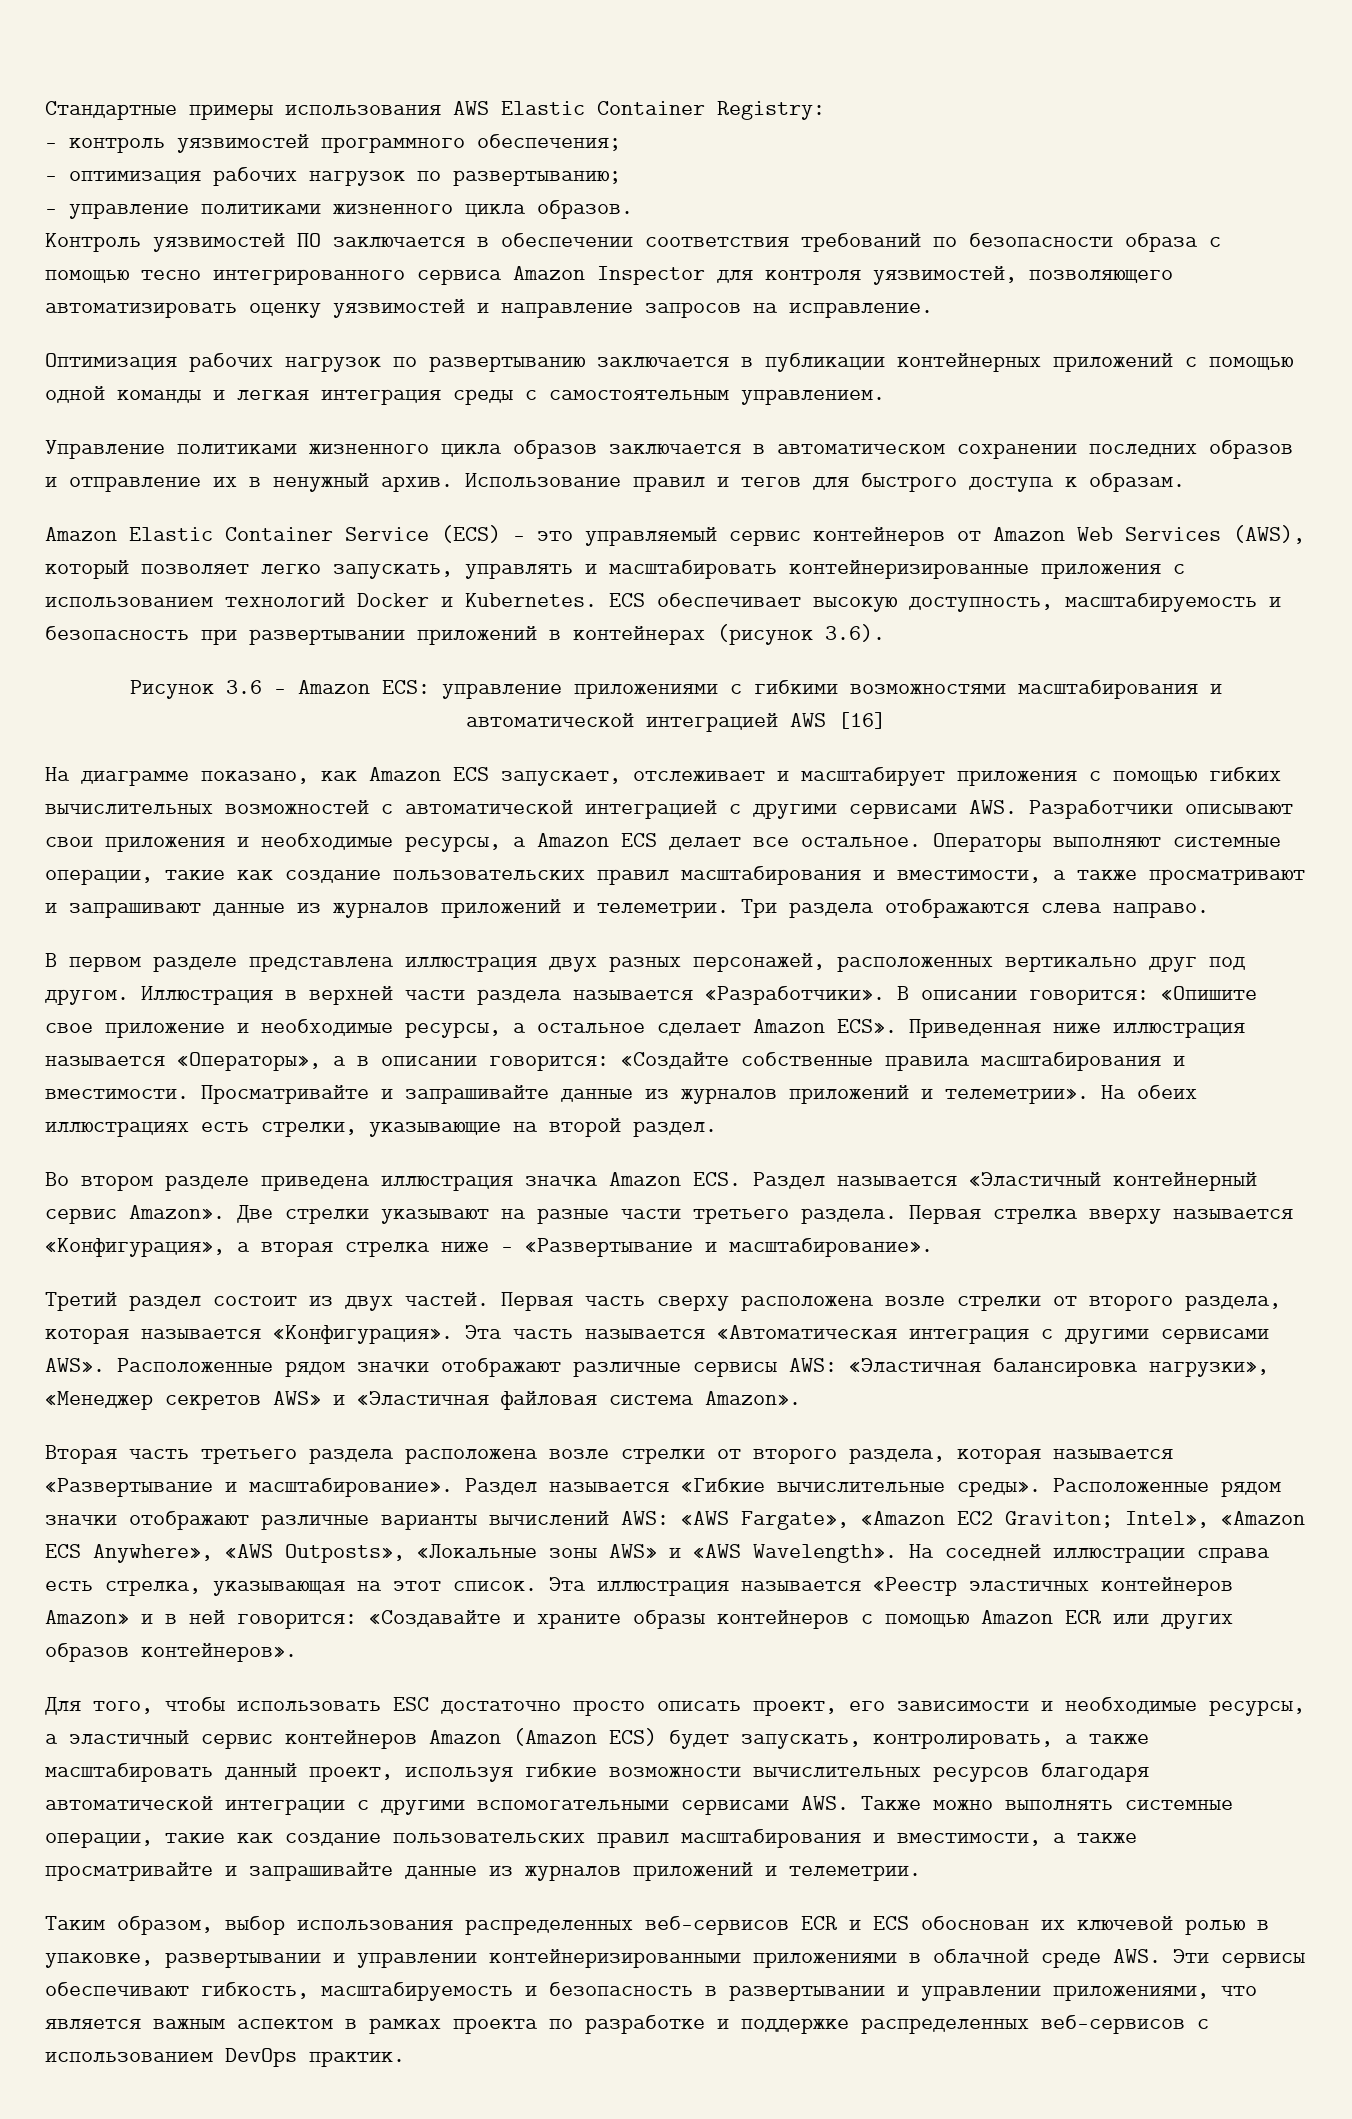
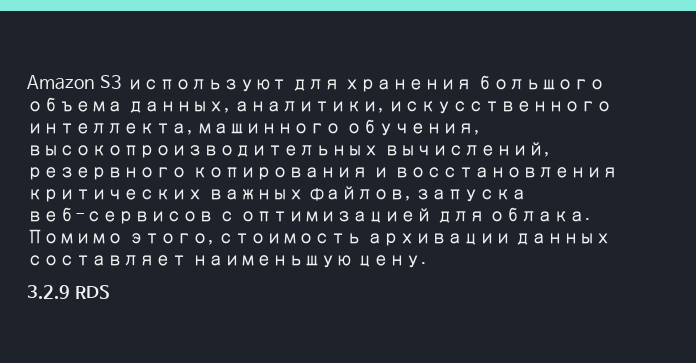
[45,101,825,120] [45,134,621,153] [45,167,621,186] [45,200,633,219] [45,233,1221,252] [45,266,1173,285] [45,299,933,318] [45,353,1293,372] [45,386,885,405] [45,440,1293,459] [45,473,1185,492] [45,525,1305,546] [45,560,1185,579] [45,593,1281,612] [45,624,885,645] [130,680,1222,699] [466,712,886,732] [45,767,1281,786] [45,800,1293,819] [45,833,1281,852] [45,866,1305,885] [45,899,1209,918] [45,953,1245,972] [45,986,1257,1005] [45,1019,1245,1038] [45,1052,1185,1071] [45,1085,1197,1104] [45,1118,717,1137] [45,1172,1257,1191] [45,1205,1293,1224] [45,1238,933,1257] [45,1292,1281,1311] [45,1325,1269,1344] [45,1358,1269,1377] [45,1391,801,1410] [45,1445,1173,1464] [45,1478,1281,1497] [45,1511,1305,1530] [45,1544,1270,1563] [45,1577,1233,1596] [45,1610,1233,1629] [45,1643,297,1662] [45,1697,1305,1716] [45,1728,1149,1749] [45,1763,1149,1782] [45,1796,1233,1815] [45,1829,1137,1848] [45,1862,921,1881] [45,1916,1269,1935] [45,1949,1305,1968] [45,1982,1257,2001] [45,2015,1209,2034] [45,2048,405,2067] Стандартные примеры использования AWS Elastic Container Registry: // – контроль уязвимостей программного обеспечения; // – оптимизация рабочих нагрузок по развертыванию; // – управление политиками жизненного цикла образов. // Контроль уязвимостей ПО заключается в обеспечении соответствия требований по безопасности образа с помощью тесно интегрированного сервиса Amazon Inspector для контроля уязвимостей, позволяющего автоматизировать оценку уязвимостей и направление запросов на исправление. // Оптимизация рабочих нагрузок по развертыванию заключается в публикации контейнерных приложений с помощью одной команды и легкая интеграция среды с самостоятельным управлением. // Управление политиками жизненного цикла образов заключается в автоматическом сохранении последних образов и отправление их в ненужный архив. Использование правил и тегов для быстрого доступа к образам. // Amazon Elastic Container Service (ECS) – это управляемый сервис контейнеров от Amazon Web Services (AWS), который позволяет легко запускать, управлять и масштабировать контейнеризированные приложения с использованием технологий Docker и Kubernetes. ECS обеспечивает высокую доступность, масштабируемость и безопасность при развертывании приложений в контейнерах (рисунок 3.6). // Рисунок 3.6 – Amazon ECS: управление приложениями с гибкими возможностями масштабирования и автоматической интеграцией AWS [16] // На диаграмме показано, как Amazon ECS запускает, отслеживает и масштабирует приложения с помощью гибких вычислительных возможностей с автоматической интеграцией с другими сервисами AWS. Разработчики описывают свои приложения и необходимые ресурсы, а Amazon ECS делает все остальное. Операторы выполняют системные операции, такие как создание пользовательских правил масштабирования и вместимости, а также просматривают и запрашивают данные из журналов приложений и телеметрии. Три раздела отображаются слева направо. // В первом разделе представлена иллюстрация двух разных персонажей, расположенных вертикально друг под другом. Иллюстрация в верхней части раздела называется «Разработчики». В описании говорится: «Опишите свое приложение и необходимые ресурсы, а остальное сделает Amazon ECS». Приведенная ниже иллюстрация называется «Операторы», а в описании говорится: «Создайте собственные правила масштабирования и вместимости. Просматривайте и запрашивайте данные из журналов приложений и телеметрии». На обеих иллюстрациях есть стрелки, указывающие на второй раздел. // Во втором разделе приведена иллюстрация значка Amazon ECS. Раздел называется «Эластичный контейнерный сервис Amazon». Две стрелки указывают на разные части третьего раздела. Первая стрелка вверху называется «Конфигурация», а вторая стрелка ниже – «Развертывание и масштабирование». // Третий раздел состоит из двух частей. Первая часть сверху расположена возле стрелки от второго раздела, которая называется «Конфигурация». Эта часть называется «Автоматическая интеграция с другими сервисами AWS». Расположенные рядом значки отображают различные сервисы AWS: «Эластичная балансировка нагрузки», «Менеджер секретов AWS» и «Эластичная файловая система Amazon». // Вторая часть третьего раздела расположена возле стрелки от второго раздела, которая называется «Развертывание и масштабирование». Раздел называется «Гибкие вычислительные среды». Расположенные рядом значки отображают различные варианты вычислений AWS: «AWS Fargate», «Amazon EC2 Graviton; Intel», «Amazon ECS Anywhere», «AWS Outposts», «Локальные зоны AWS» и «AWS Wavelength». На соседней иллюстрации справа есть стрелка, указывающая на этот список. Эта иллюстрация называется «Реестр эластичных контейнеров Amazon» и в ней говорится: «Создавайте и храните образы контейнеров с помощью Amazon ECR или других образов контейнеров». // Для того, чтобы использовать ESC достаточно просто описать проект, его зависимости и необходимые ресурсы, а эластичный сервис контейнеров Amazon (Amazon ECS) будет запускать, контролировать, а также масштабировать данный проект, используя гибкие возможности вычислительных ресурсов благодаря автоматической интеграции с другими вспомогательными сервисами AWS. Также можно выполнять системные операции, такие как создание пользовательских правил масштабирования и вместимости, а также просматривайте и запрашивайте данные из журналов приложений и телеметрии. // Таким образом, выбор использования распределенных веб-сервисов ECR и ECS обоснован их ключевой ролью в упаковке, развертывании и управлении контейнеризированными приложениями в облачной среде AWS. Эти сервисы обеспечивают гибкость, масштабируемость и безопасность в развертывании и управлении приложениями, что является важным аспектом в рамках проекта по разработке и поддержке распределенных веб-сервисов с использованием DevOps практик. -> [27,75,606,92] [27,97,612,114] [27,119,479,136] [27,142,549,158] [27,167,618,180] [27,186,527,202] [27,207,591,224] [27,229,612,246] [27,255,426,268] [27,285,110,299] Amazon S3 используют для хранения большого объема данных, аналитики, искусственного интеллекта, машинного обучения, высокопроизводительных вычислений, резервного копирования и восстановления критических важных файлов, запуска веб-сервисов с оптимизацией для облака. Помимо этого, стоимость архивации данных составляет наименьшую цену. // 3.2.9 RDS

